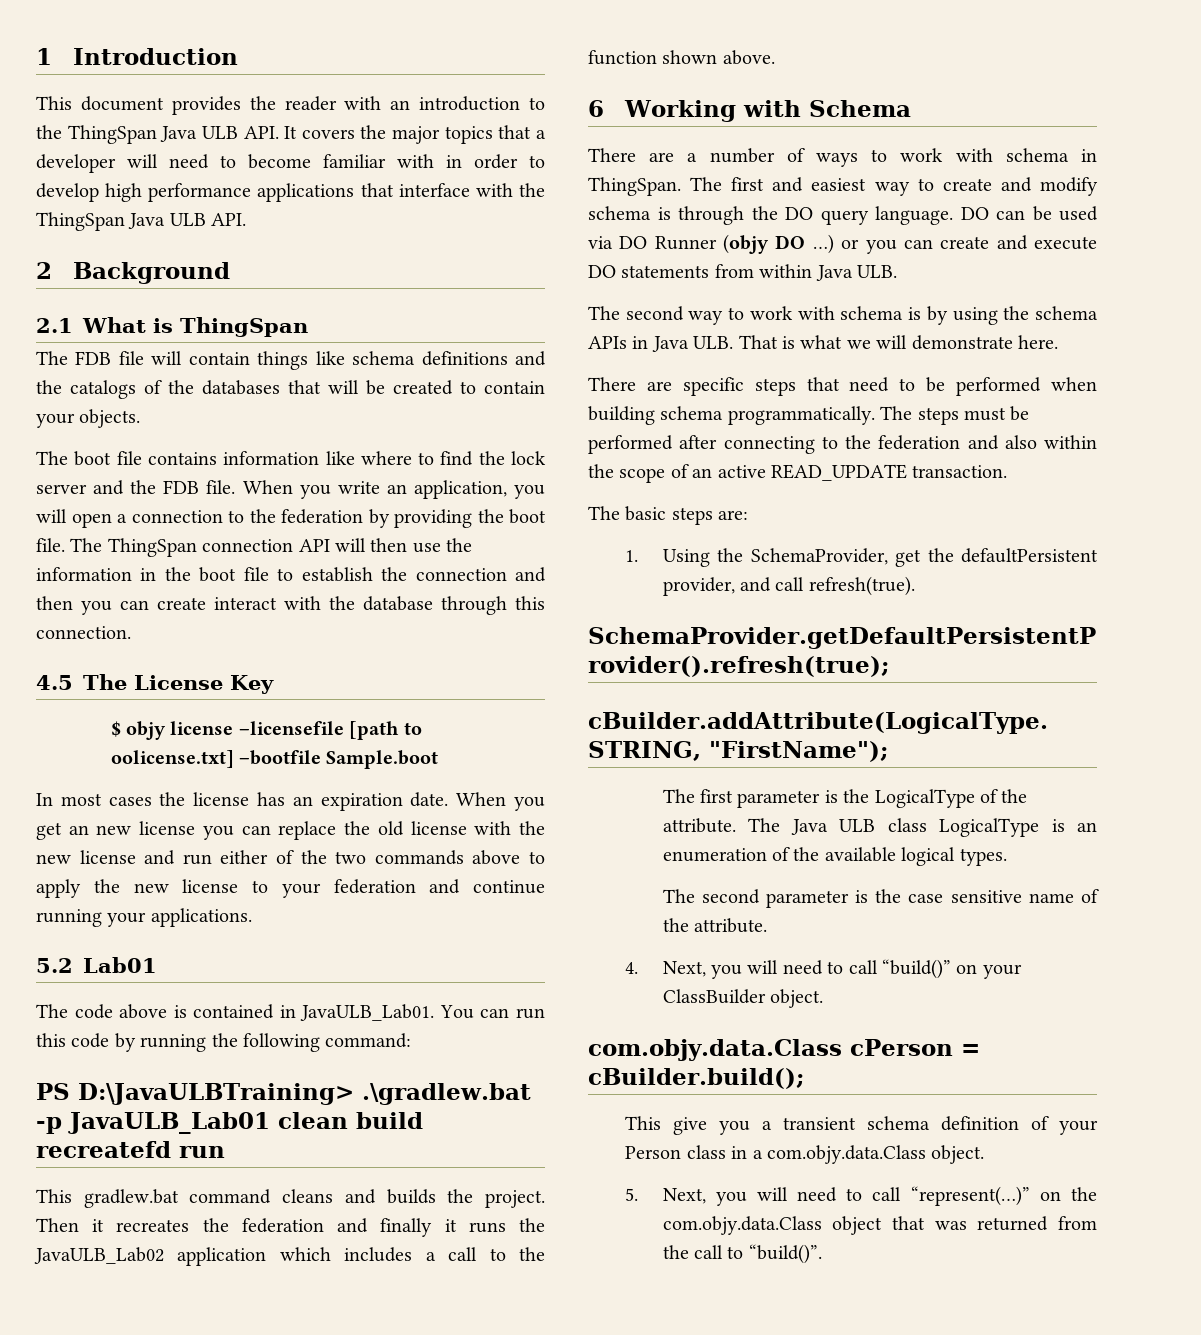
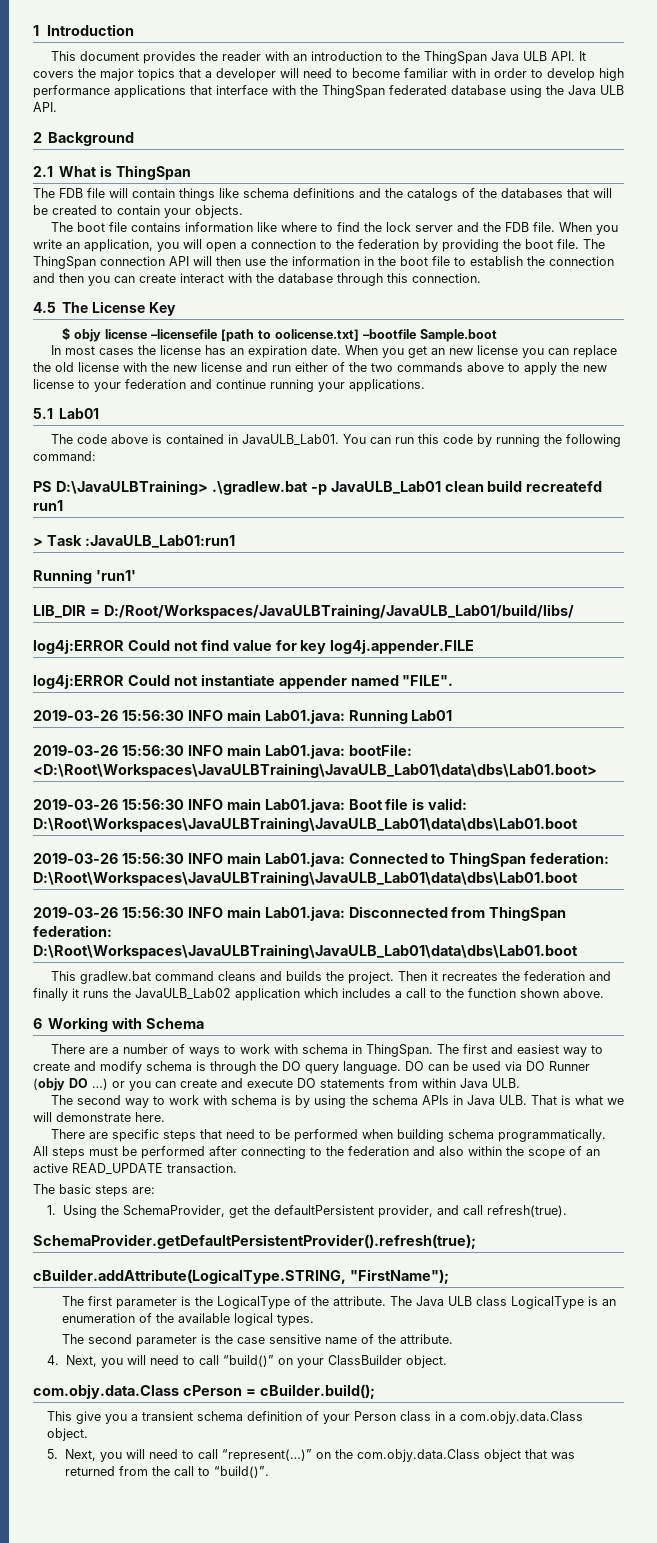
(125, 221) none -> [389,85,564,98] federated database using the
[36,958,73,973] 5.2 -> [33,408,53,419] 5.1
[179,1146,225,1158] run -> [33,500,63,511] [33,535,235,548] [33,569,136,584] [33,604,574,619] [33,639,475,654] [33,674,454,689] [33,709,453,724] [33,744,412,759] [33,763,597,778] [33,798,468,813] [33,817,578,832] [33,852,610,867] [33,871,578,886] [33,906,567,921] [33,925,112,937] [33,944,578,959] run1 // > Task :JavaULB_Lab01:run1 // Running 'run1' // LIB_DIR = D:/Root/Workspaces/JavaULBTraining/JavaULB_Lab01/build/libs/ // log4j:ERROR Could not find value for key log4j.appender.FILE // log4j:ERROR Could not instantiate appender named "FILE". // 2019-03-26 15:56:30 INFO main Lab01.java: Running Lab01 // 2019-03-26 15:56:30 INFO main Lab01.java: bootFile: <D:\Root\Workspaces\JavaULBTraining\JavaULB_Lab01\data\dbs\Lab01.boot> // 2019-03-26 15:56:30 INFO main Lab01.java: Boot file is valid: D:\Root\Workspaces\JavaULBTraining\JavaULB_Lab01\data\dbs\Lab01.boot // 2019-03-26 15:56:30 INFO main Lab01.java: Connected to ThingSpan federation: D:\Root\Workspaces\JavaULBTraining\JavaULB_Lab01\data\dbs\Lab01.boot // 2019-03-26 15:56:30 INFO main Lab01.java: Disconnected from ThingSpan federation: D:\Root\Workspaces\JavaULBTraining\JavaULB_Lab01\data\dbs\Lab01.boot
[880,406,913,420] The -> [33,1146,48,1156] All

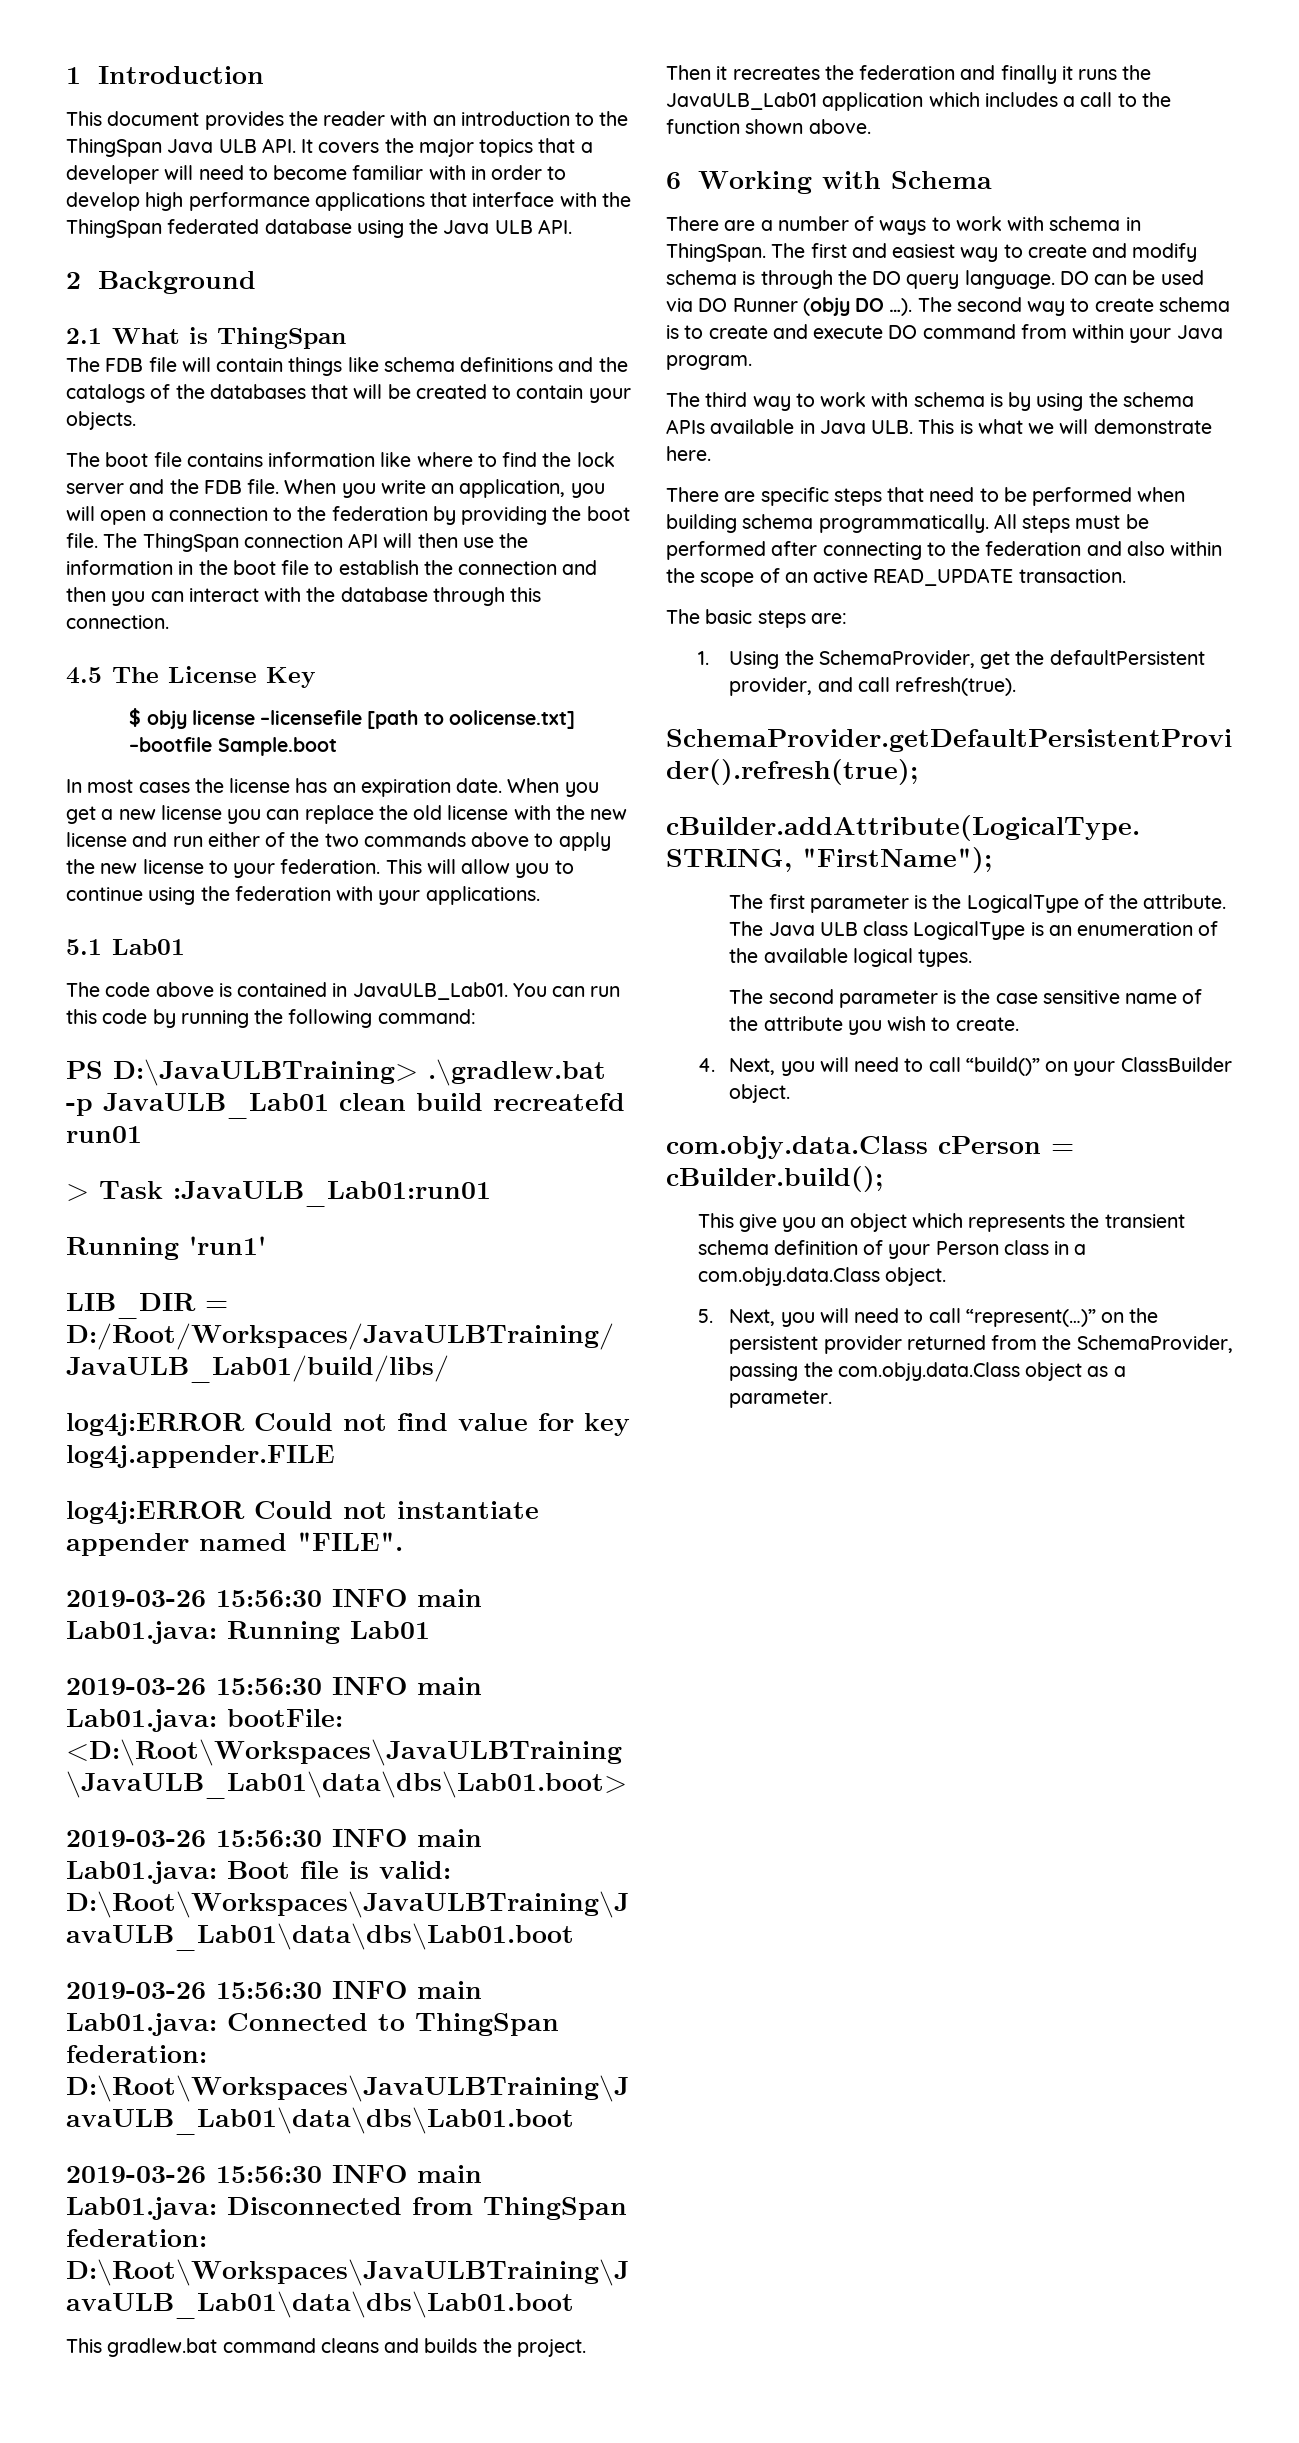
[139,274,176,283] create -> (184, 596) none
[430,348,445,355] an -> [101,809,114,820] a
[125,379,314,392] federation and continue running -> [280,859,574,878] [66,886,374,905] federation. This will allow you to continue using the federation with
[33,500,63,511] run1 -> [66,1126,142,1143] run01
[84,535,235,548] :JavaULB_Lab01:run1 -> [173,1181,491,1207] :JavaULB_Lab01:run01
[135,988,231,1000] JavaULB_Lab02 -> [666,92,817,110] JavaULB_Lab01
[92,1078,176,1091] …) or you can -> [889,297,1230,316] [666,325,704,339] …). The second way to create schema is to
[320,1079,385,1088] statements -> [922,324,1016,339] command
[460,1078,520,1088] [50,1095,121,1105] Java ULB. // The second -> [1129,325,1223,343] [666,355,752,370] [666,392,748,407] your Java program. // The third
(449, 1100) none -> [710,419,795,434] available
[530,1095,557,1105] That -> [918,419,955,434] This
[399,1334,453,1344] attribute. -> [763,1016,1019,1035] attribute you wish to create.
[131,1414,139,1421] a -> [821,1213,1100,1232] an object which represents the
[356,1449,575,1462] [64,1466,269,1478] com.objy.data.Class object that was returned from the call to “build()”. -> [729,1335,1233,1354] [729,1362,1126,1381] [729,1390,833,1408] persistent provider returned from the SchemaProvider, passing the com.objy.data.Class object as a parameter.

